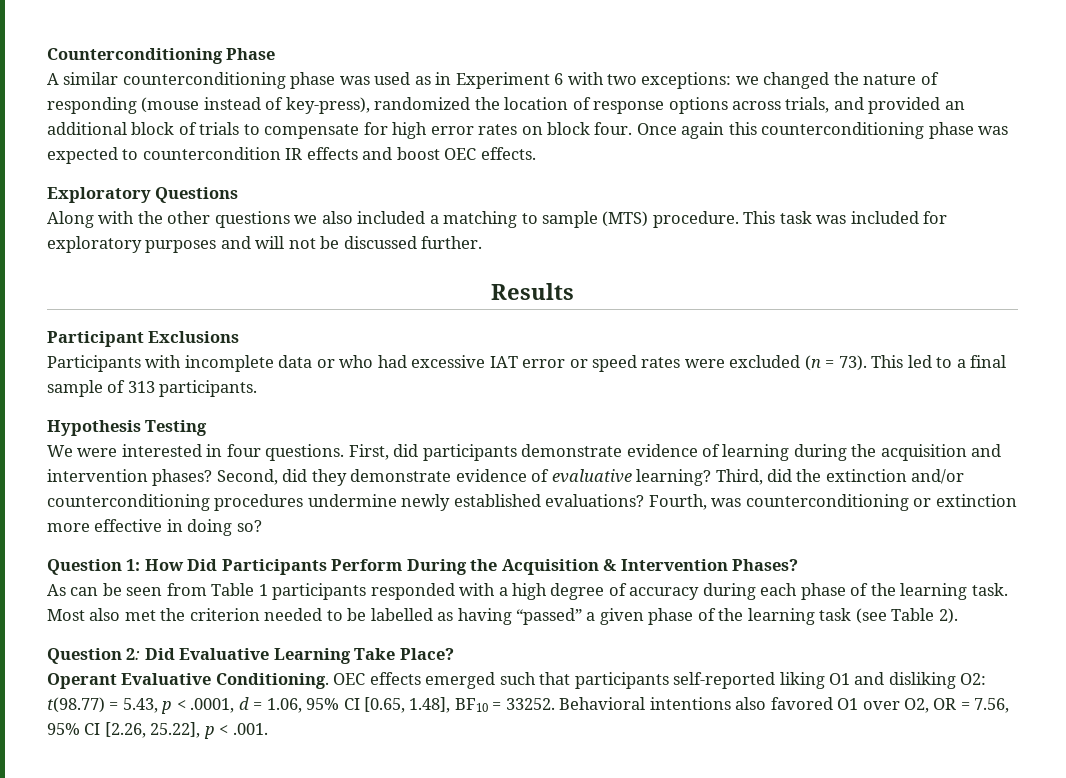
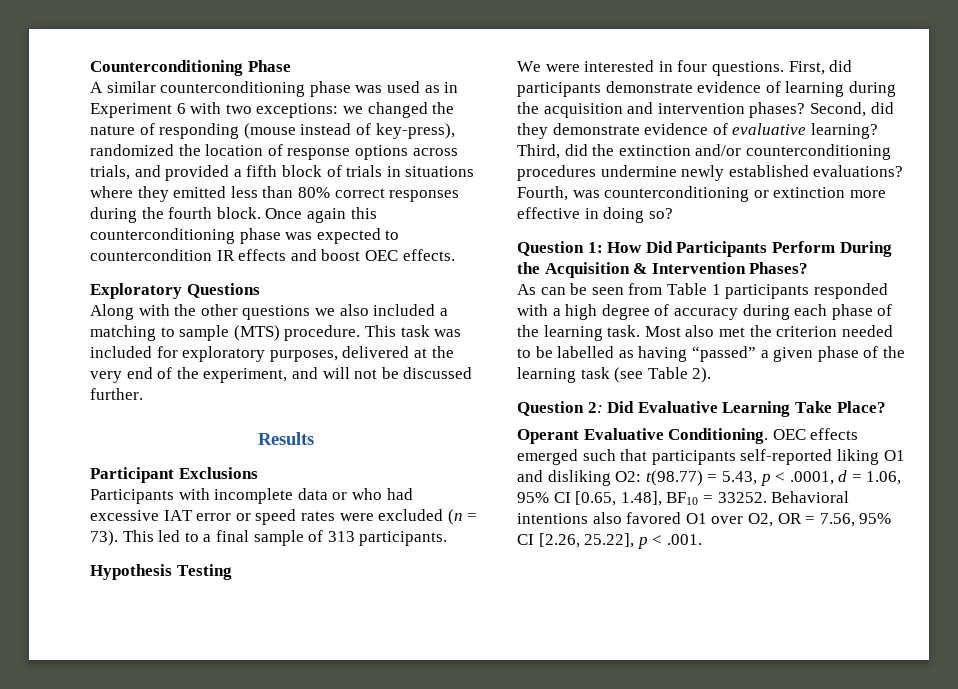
[944,101,965,110] [47,122,127,135] an additional -> [233,165,278,177] a fifth
[243,122,633,139] to compensate for high error rates on block four. -> [386,166,475,177] [90,186,460,202] [90,207,261,223] in situations where they emitted less than 80% correct responses during the fourth block.
[145,240,217,253] purposes -> [269,346,454,362] [90,367,288,383] purposes, delivered at the very end of the experiment,

